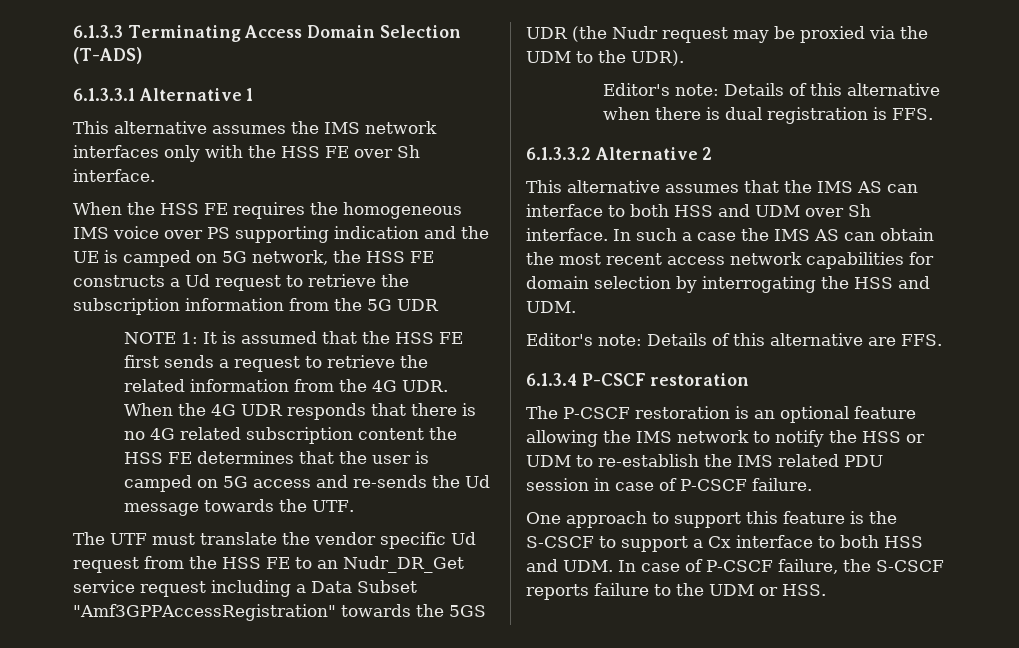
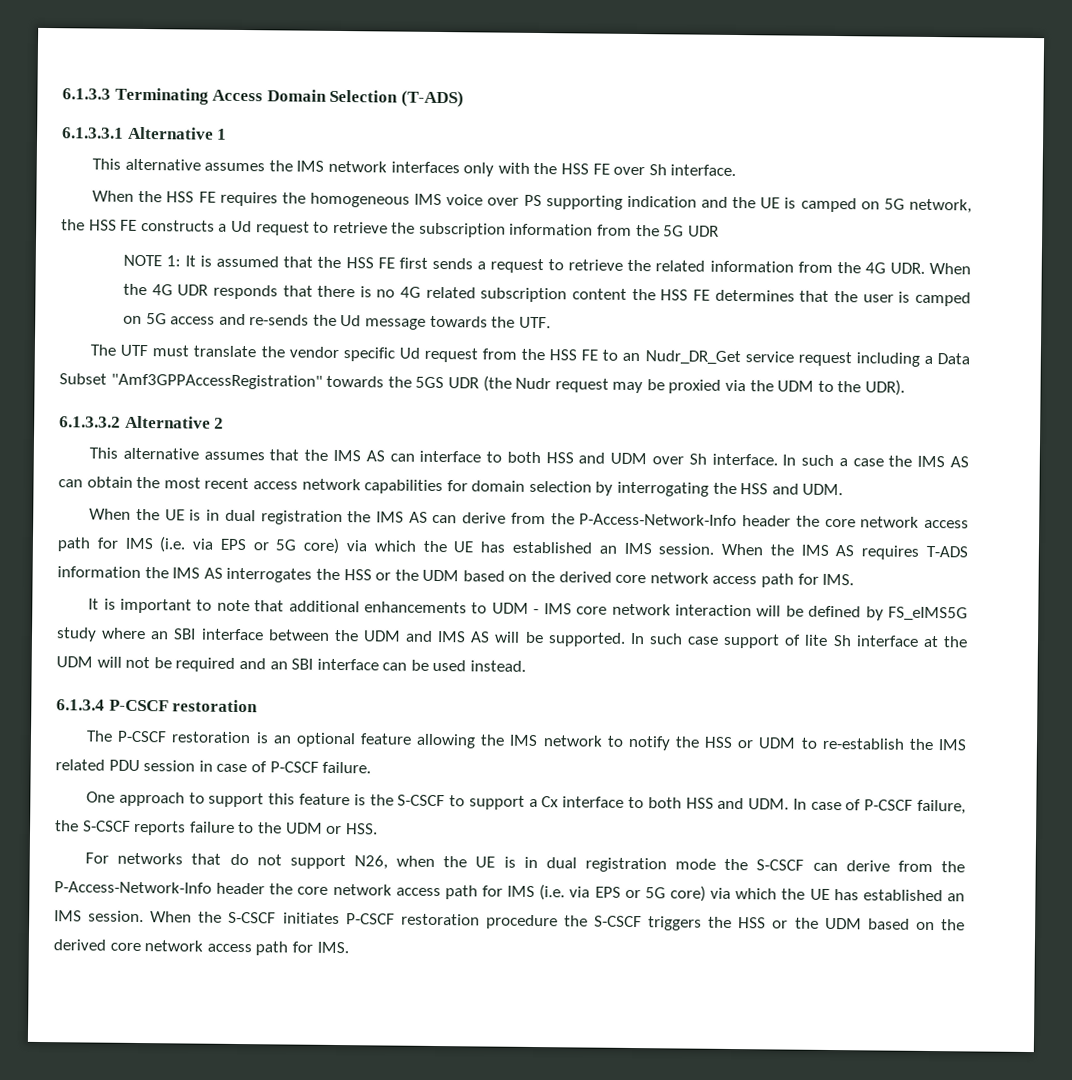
[602,83,940,96] [602,107,933,124] // Editor's note: Details of this alternative when there is dual registration is FFS. -> (906, 387) none
[526,333,942,346] Editor's note: Details of this alternative are FFS. -> [89,508,969,529] [57,536,968,560] [57,566,855,588] [88,598,969,622] [56,627,969,649] [56,656,527,672] When the UE is in dual registration the IMS AS can derive from the P-Access-Network-Info header the core network access path for IMS (i.e. via EPS or 5G core) via which the UE has established an IMS session. When the IMS AS requires T-ADS information the IMS AS interrogates the HSS or the UDM based on the derived core network access path for IMS. // It is important to note that additional enhancements to UDM - IMS core network interaction will be defined by FS_eIMS5G study where an SBI interface between the UDM and IMS AS will be supported. In such case support of lite Sh interface at the UDM will not be required and an SBI interface can be used instead.
(826, 590) none -> [85,852,966,873] [54,881,965,902] [54,910,965,931] [53,939,349,956] // For networks that do not support N26, when the UE is in dual registration mode the S-CSCF can derive from the P-Access-Network-Info header the core network access path for IMS (i.e. via EPS or 5G core) via which the UE has established an IMS session. When the S-CSCF initiates P-CSCF restoration procedure the S-CSCF triggers the HSS or the UDM based on the derived core network access path for IMS.

